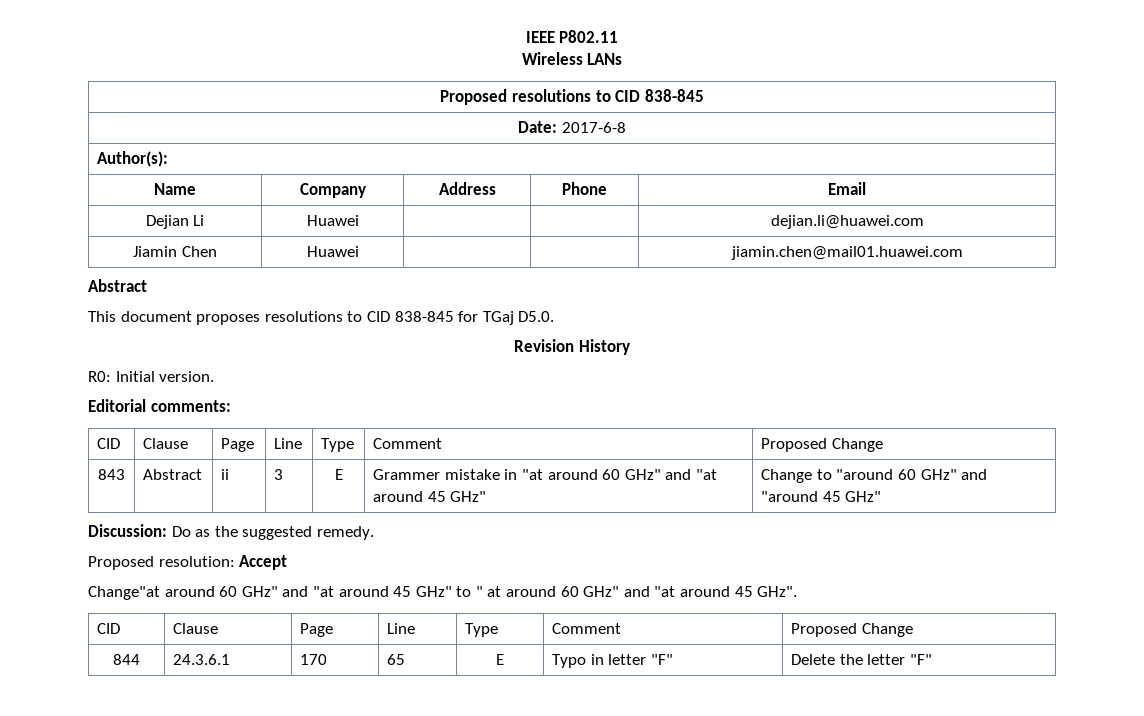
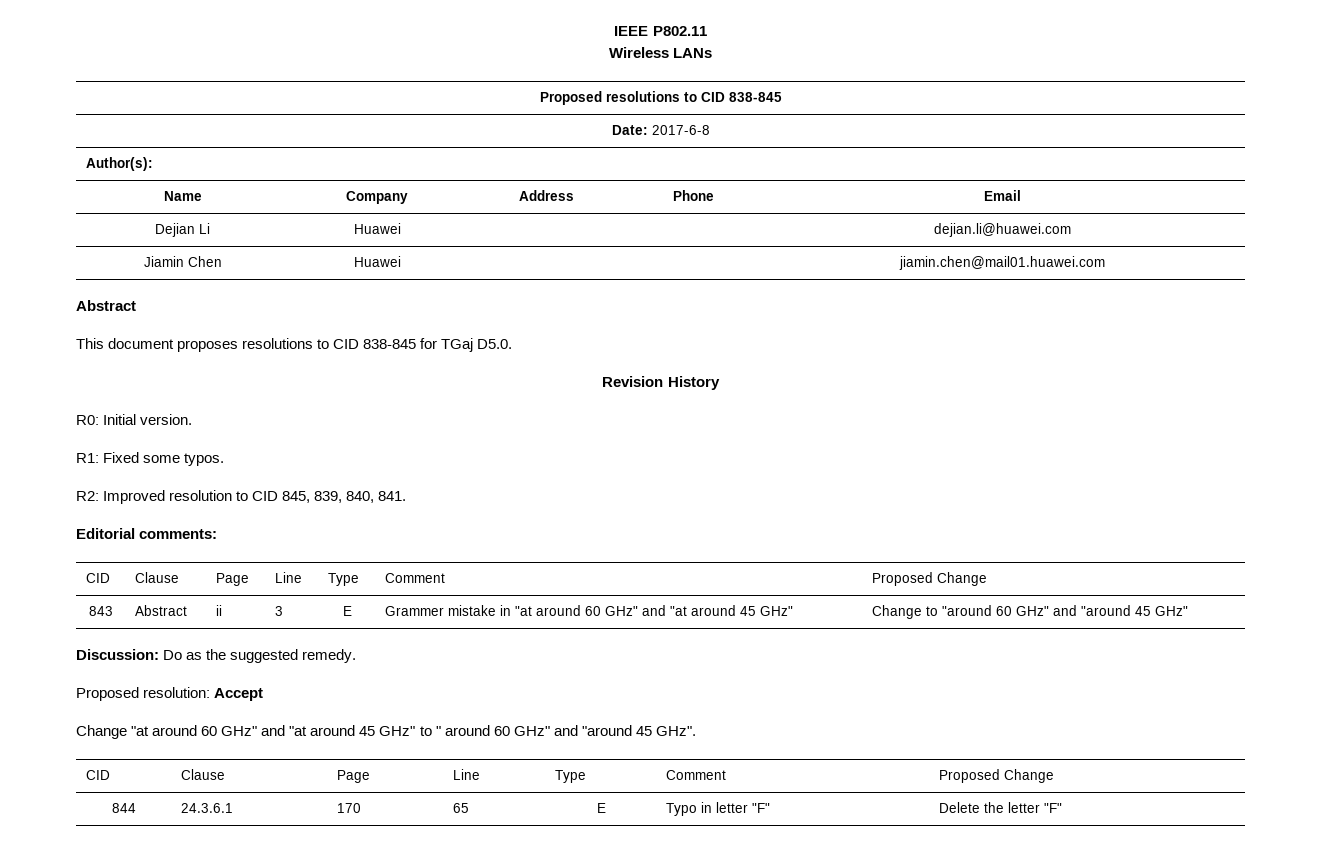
(215, 376) none -> [76,452,225,466] [76,490,407,504] // R1: Fixed some typos. // R2: Improved resolution to CID 845, 839, 840, 841.
[88,586,160,600] Change"at -> [76,725,150,739] Change "at
[487,586,731,597] at around 60 GHz" and "at around -> [444,725,632,736] around 60 GHz" and "around

